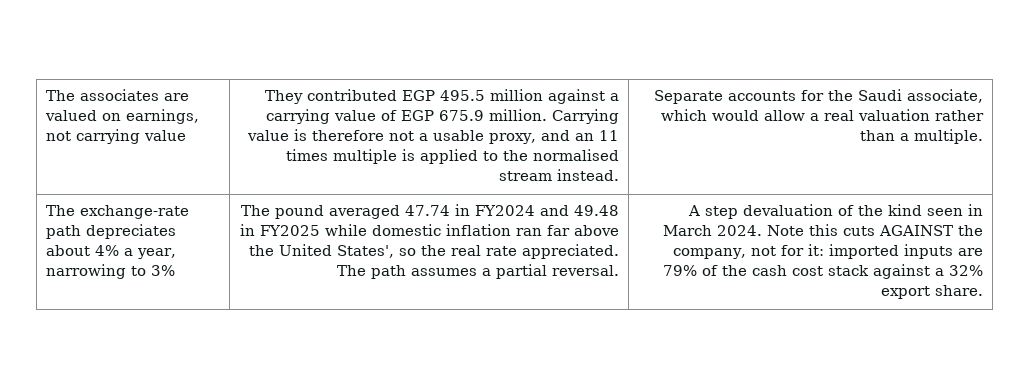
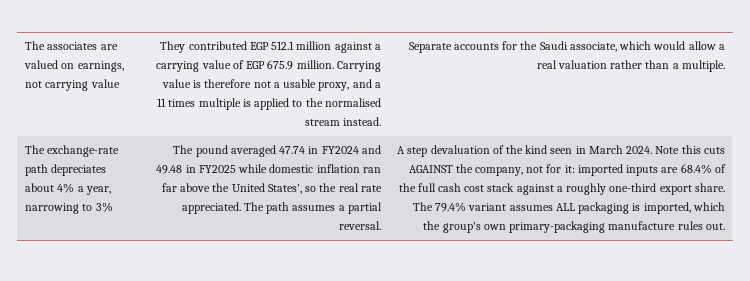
[439,90,485,101] 495.5 -> [271,41,295,50] 512.1
[574,133,594,141] an -> [374,82,381,88] a
[662,265,747,276] 79% of the -> [680,164,726,174] [398,183,436,192] 68.4% of the full
[948,265,983,276] [880,285,983,299] 32% export share. -> [566,183,725,195] [412,202,725,214] [423,221,725,233] roughly one-third export share. The 79.4% variant assumes ALL packaging is imported, which the group's own primary-packaging manufacture rules out.

